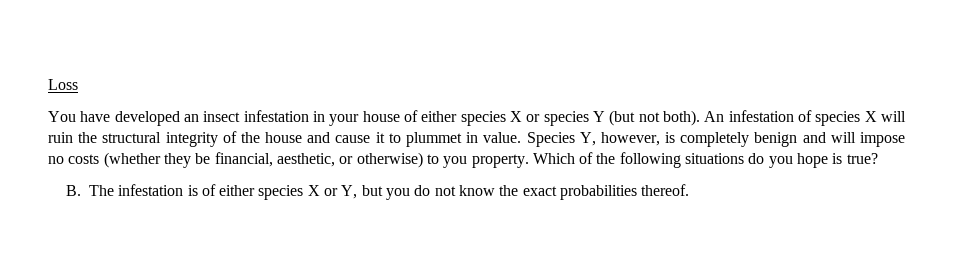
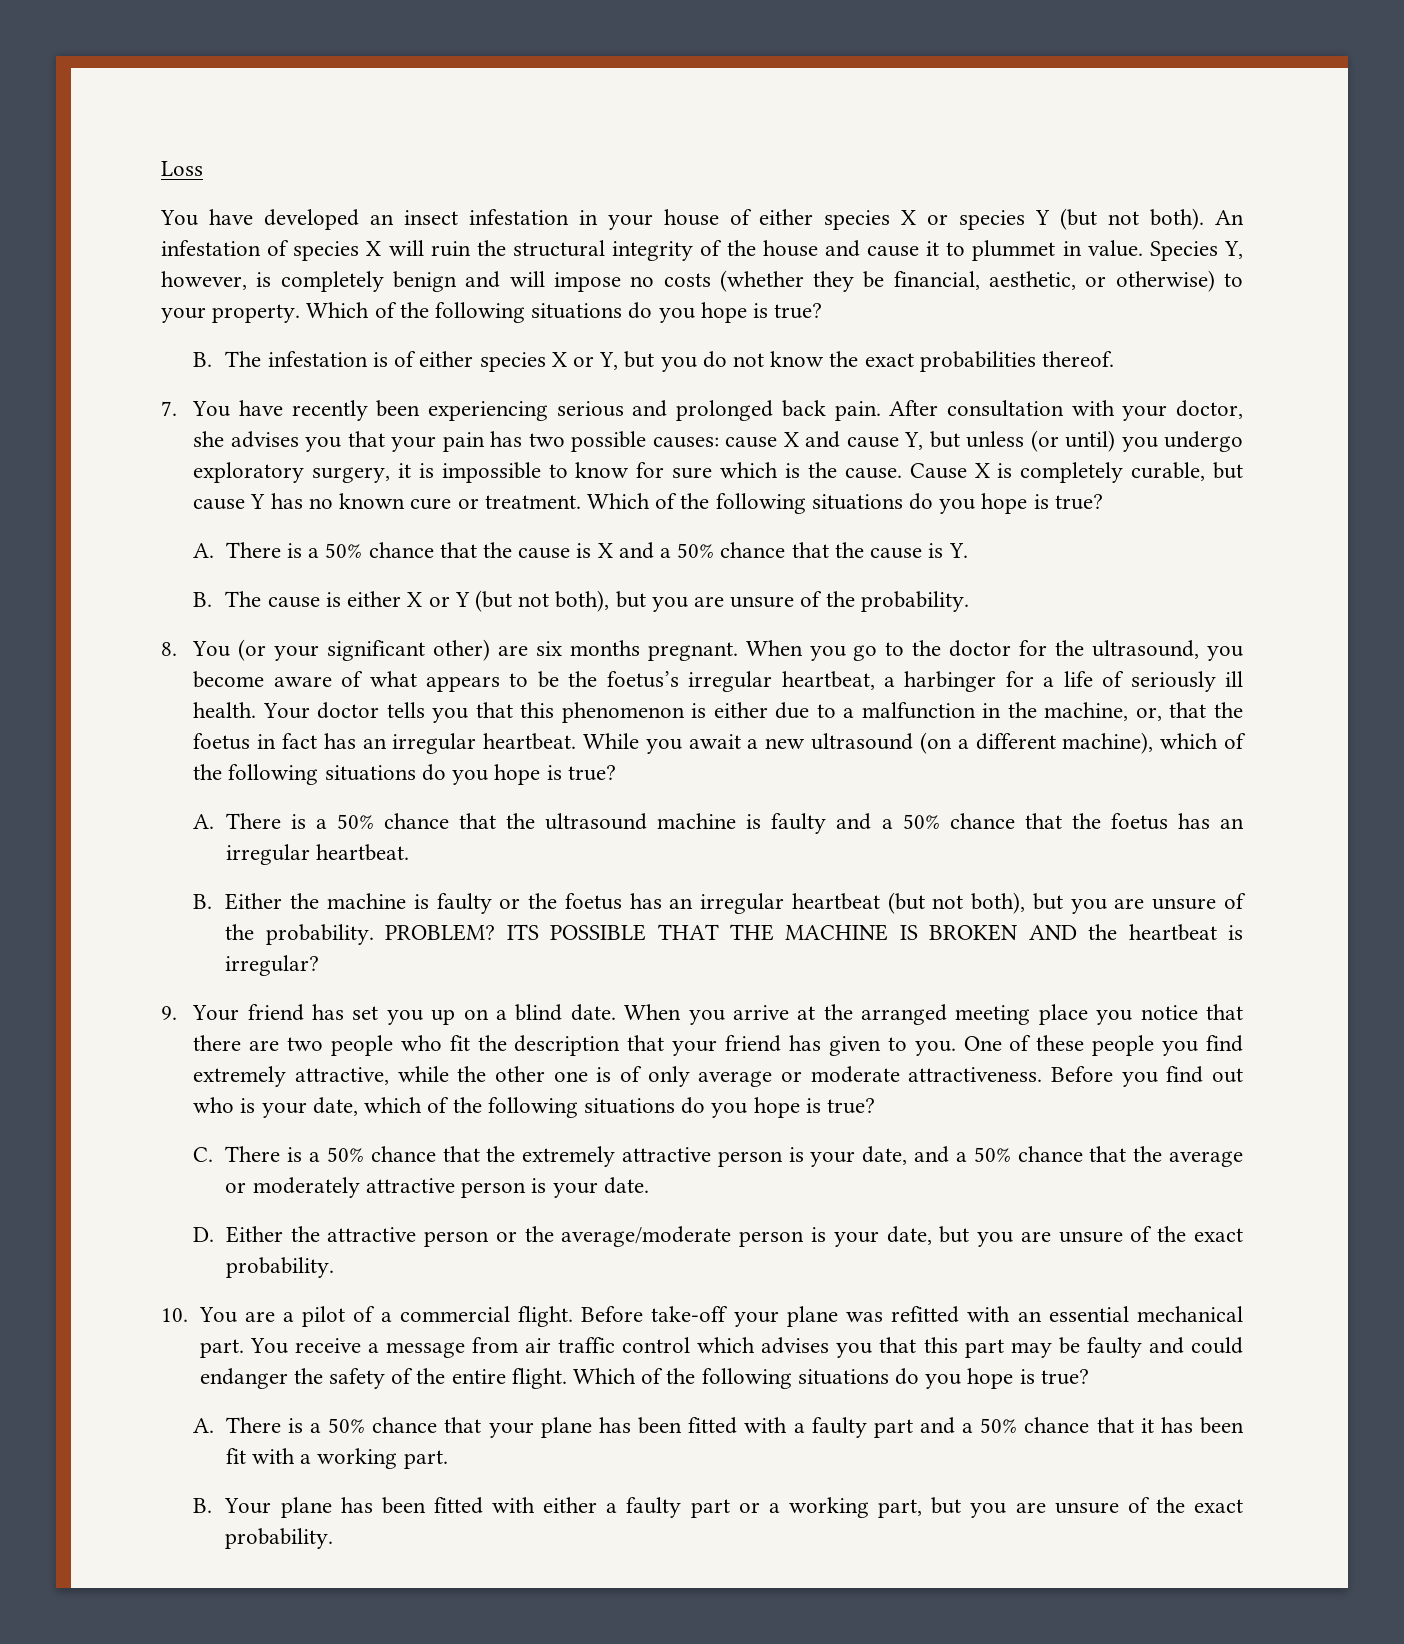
[443,156,468,168] you -> [161,307,206,323] your
(690, 190) none -> [161,400,1243,421] [193,430,1243,452] [193,462,1243,483] [193,493,1103,514] [193,542,968,559] [193,590,969,612] [161,639,1243,661] [193,671,1243,692] [193,702,1244,723] [193,732,1246,754] [193,764,616,785] [193,813,1244,834] [225,844,409,865] [193,892,1246,914] [225,924,1244,945] [225,955,320,976] [161,1004,1243,1025] [193,1035,1244,1056] [193,1066,1244,1087] [193,1097,875,1118] [193,1146,1243,1167] [225,1177,649,1198] [193,1226,1243,1247] [225,1257,334,1278] [161,1306,1244,1327] [199,1337,1243,1358] [199,1368,1089,1389] [193,1417,1244,1438] [225,1448,448,1469] [193,1497,1243,1518] [225,1528,334,1549] // 7. You have recently been experiencing serious and prolonged back pain. After consultation with your doctor, she advises you that your pain has two possible causes: cause X and cause Y, but unless (or until) you undergo exploratory surgery, it is impossible to know for sure which is the cause. Cause X is completely curable, but cause Y has no known cure or treatment. Which of the following situations do you hope is true? // A. There is a 50% chance that the cause is X and a 50% chance that the cause is Y. // B. The cause is either X or Y (but not both), but you are unsure of the probability. // 8. You (or your significant other) are six months pregnant. When you go to the doctor for the ultrasound, you become aware of what appears to be the foetus’s irregular heartbeat, a harbinger for a life of seriously ill health. Your doctor tells you that this phenomenon is either due to a malfunction in the machine, or, that the foetus in fact has an irregular heartbeat. While you await a new ultrasound (on a different machine), which of the following situations do you hope is true? // A. There is a 50% chance that the ultrasound machine is faulty and a 50% chance that the foetus has an irregular heartbeat. // B. Either the machine is faulty or the foetus has an irregular heartbeat (but not both), but you are unsure of the probability. PROBLEM? ITS POSSIBLE THAT THE MACHINE IS BROKEN AND the heartbeat is irregular? // 9. Your friend has set you up on a blind date. When you arrive at the arranged meeting place you notice that there are two people who fit the description that your friend has given to you. One of these people you find extremely attractive, while the other one is of only average or moderate attractiveness. Before you find out who is your date, which of the following situations do you hope is true? // C. There is a 50% chance that the extremely attractive person is your date, and a 50% chance that the average or moderately attractive person is your date. // D. Either the attractive person or the average/moderate person is your date, but you are unsure of the exact probability. // 10. You are a pilot of a commercial flight. Before take-off your plane was refitted with an essential mechanical part. You receive a message from air traffic control which advises you that this part may be faulty and could endanger the safety of the entire flight. Which of the following situations do you hope is true? // A. There is a 50% chance that your plane has been fitted with a faulty part and a 50% chance that it has been fit with a working part. // B. Your plane has been fitted with either a faulty part or a working part, but you are unsure of the exact probability.

